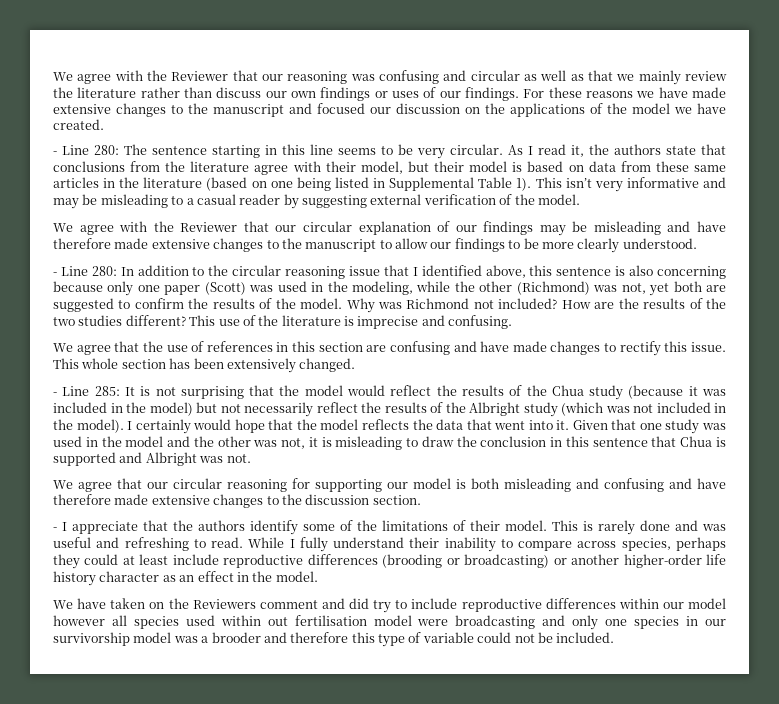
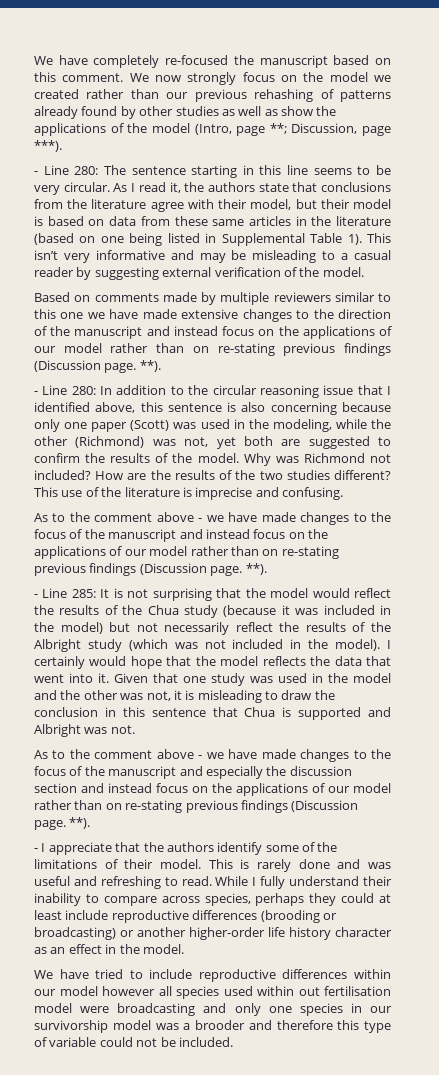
[53,70,728,85] [53,87,726,101] [53,103,480,117] We agree with the Reviewer that our reasoning was confusing and circular as well as that we mainly review the literature rather than discuss our own findings or uses of our findings. For these reasons we have made extensive changes to the manuscript and focused our discussion on -> [34,55,391,68] [34,72,391,85] [34,89,391,102] [34,106,313,119] We have completely re-focused the manuscript based on this comment. We now strongly focus on the model we created rather than our previous rehashing of patterns already found by other studies as well as show
[674,103,726,114] [53,119,104,130] we have created. -> [194,123,391,136] [34,140,62,152] (Intro, page **; Discussion, page ***).
[53,221,726,236] [53,238,697,253] We agree with the Reviewer that our circular explanation of our findings may be misleading and have therefore made extensive changes to the manuscript to allow our findings to be more clearly understood. -> [34,292,391,305] [34,309,392,322] [34,326,393,339] [34,343,392,356] [34,360,161,373] Based on comments made by multiple reviewers similar to this one we have made extensive changes to the direction of the manuscript and instead focus on the applications of our model rather than on re-stating previous findings (Discussion page. **).
[53,341,727,356] [53,358,356,373] We agree that the use of references in this section are confusing and have made changes to rectify this issue. This whole section has been extensively changed. -> [34,512,391,525] [34,529,328,542] [34,546,339,559] [34,563,267,576] As to the comment above - we have made changes to the focus of the manuscript and instead focus on the applications of our model rather than on re-stating previous findings (Discussion page. **).
[53,478,726,492] [53,494,421,508] We agree that our circular reasoning for supporting our model is both misleading and confusing and have therefore made extensive changes to the discussion section. -> [34,749,391,762] [34,766,352,779] [34,783,391,796] [34,800,359,813] [34,817,91,830] As to the comment above - we have made changes to the focus of the manuscript and especially the discussion section and instead focus on the applications of our model rather than on re-stating previous findings (Discussion page. **).
[110,598,392,613] taken on the Reviewers comment and did try -> [95,969,124,979] tried

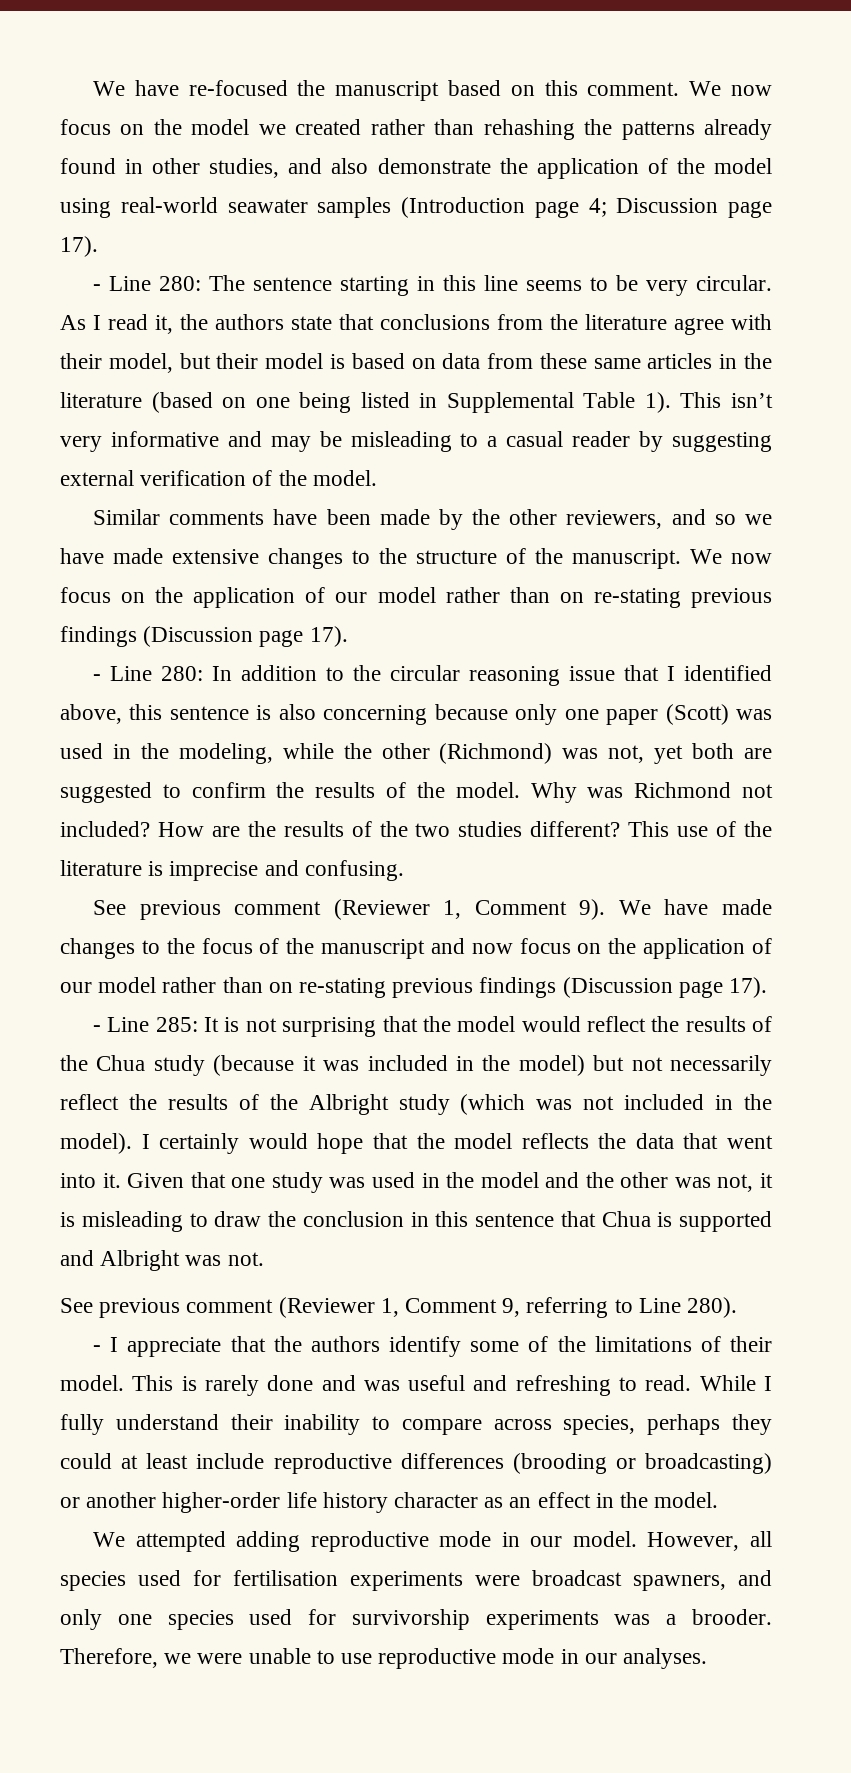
[34,55,160,68] We have completely -> [93,80,179,96] We have
[187,72,237,85] strongly -> (772, 90) none
[166,89,391,102] [34,106,337,119] [34,123,391,136] [34,140,62,152] our previous rehashing of patterns already found by other studies as well as show the applications of the model (Intro, page **; Discussion, page ***). -> [483,119,772,140] [60,158,772,179] [60,197,772,218] [60,236,98,257] rehashing the patterns already found in other studies, and also demonstrate the application of the model using real-world seawater samples (Introduction page 4; Discussion page 17).
[34,292,391,305] [34,309,84,319] Based on comments made by multiple reviewers similar to this one -> [93,509,736,530] Similar comments have been made by the other reviewers, and so
[338,309,392,319] [34,326,375,339] direction of the manuscript and instead focus on the applications -> [416,548,772,569] [60,587,296,608] structure of the manuscript. We now focus on the application
[104,360,161,373] page. **). -> [259,626,348,647] page 17).
[34,512,224,522] As to the comment above - we -> [93,899,651,920] See previous comment (Reviewer 1, Comment 9). We
[205,529,328,539] [34,546,106,559] instead focus on the applications -> [471,938,746,959] now focus on the application
[210,563,267,576] page. **). -> [678,977,768,998] page 17).
[34,749,391,762] [34,766,352,779] [34,783,391,796] [34,800,359,813] [34,817,91,830] As to the comment above - we have made changes to the focus of the manuscript and especially the discussion section and instead focus on the applications of our model rather than on re-stating previous findings (Discussion page. **). -> [60,1297,738,1318] See previous comment (Reviewer 1, Comment 9, referring to Line 280).
[59,969,391,982] [34,986,391,999] [34,1003,392,1016] [34,1020,391,1033] [34,1037,233,1047] have tried to include reproductive differences within our model however all species used within out fertilisation model were broadcasting and only one species in our survivorship model was a brooder and therefore this type of variable could not be included. -> [135,1531,772,1552] [60,1570,772,1591] [60,1609,773,1630] [60,1648,708,1669] attempted adding reproductive mode in our model. However, all species used for fertilisation experiments were broadcast spawners, and only one species used for survivorship experiments was a brooder. Therefore, we were unable to use reproductive mode in our analyses.

